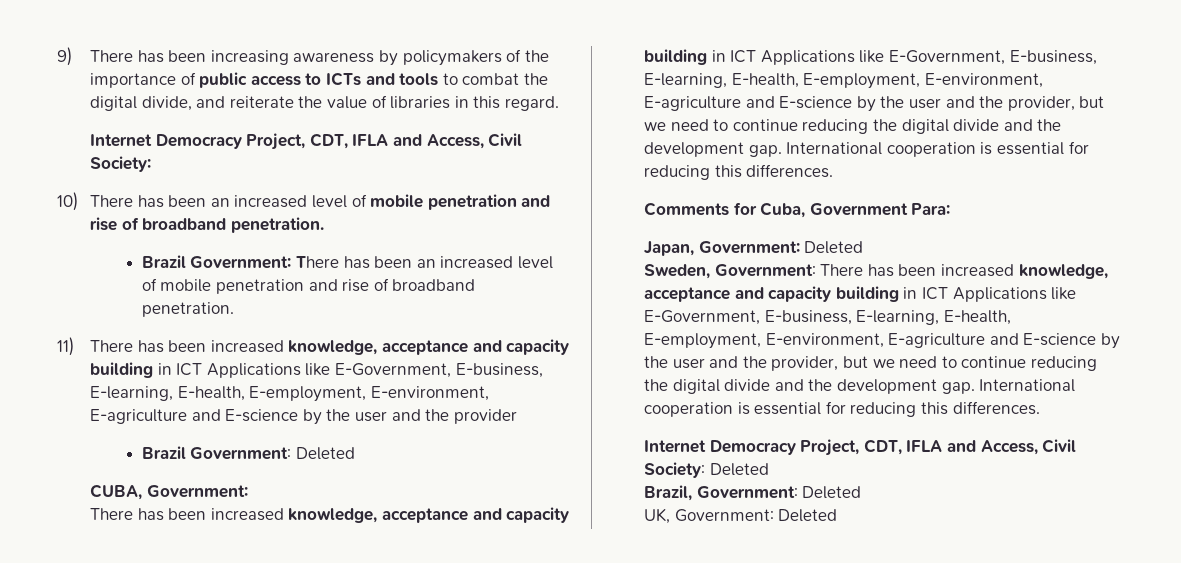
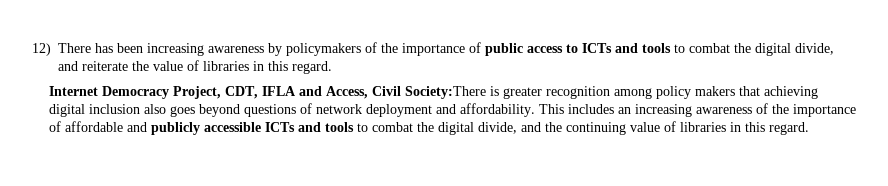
[57,47,72,66] 9) -> [32,43,51,56] 12)
[90,156,152,172] [57,192,551,211] [90,217,324,233] [141,255,554,269] [141,278,476,294] [141,302,234,317] [57,337,570,356] [90,362,543,378] [90,386,489,402] [90,409,517,425] [141,446,356,460] [90,484,248,500] [90,507,570,523] [644,49,1097,65] [644,73,1043,89] [644,96,1105,112] [644,119,1062,134] [644,141,1089,157] [644,164,834,180] [644,202,951,218] [644,241,864,256] [644,264,1108,279] [644,286,1077,302] [644,310,1011,325] [644,333,1121,349] [644,356,1097,371] [644,379,1076,394] [644,401,1040,417] [644,439,1077,456] [644,462,769,478] [644,485,862,501] [644,508,838,524] Society: // 10) There has been an increased level of mobile penetration and rise of broadband penetration. // Brazil Government: There has been an increased level of mobile penetration and rise of broadband penetration. // 11) There has been increased knowledge, acceptance and capacity building in ICT Applications like E-Government, E-business, E-learning, E-health, E-employment, E-environment, E-agriculture and E-science by the user and the provider // Brazil Government: Deleted // CUBA, Government: // There has been increased knowledge, acceptance and capacity building in ICT Applications like E-Government, E-business, E-learning, E-health, E-employment, E-environment, E-agriculture and E-science by the user and the provider, but we need to continue reducing the digital divide and the development gap. International cooperation is essential for reducing this differences. // Comments for Cuba, Government Para: // Japan, Government: Deleted // Sweden, Government: There has been increased knowledge, acceptance and capacity building in ICT Applications like E-Government, E-business, E-learning, E-health, E-employment, E-environment, E-agriculture and E-science by the user and the provider, but we need to continue reducing the digital divide and the development gap. International cooperation is essential for reducing this differences. // Internet Democracy Project, CDT, IFLA and Access, Civil Society: Deleted // Brazil, Government: Deleted // UK, Government: Deleted -> [404,86,818,99] [48,103,856,117] [48,121,809,135] Society:There is greater recognition among policy makers that achieving digital inclusion also goes beyond questions of network deployment and affordability. This includes an increasing awareness of the importance of affordable and publicly accessible ICTs and tools to combat the digital divide, and the continuing value of libraries in this regard.

